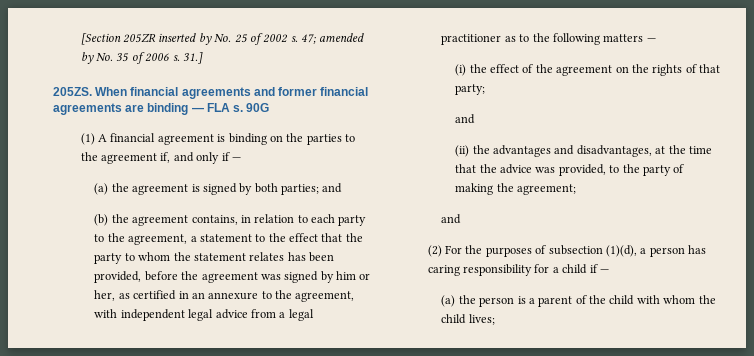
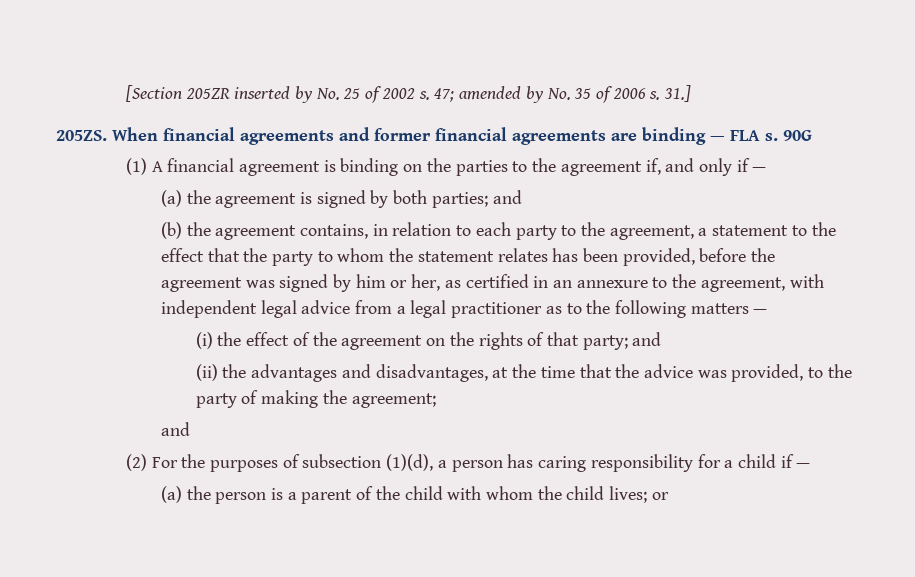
(486, 89) // -> (628, 342) none
(495, 319) none -> [651,492,669,500] or

